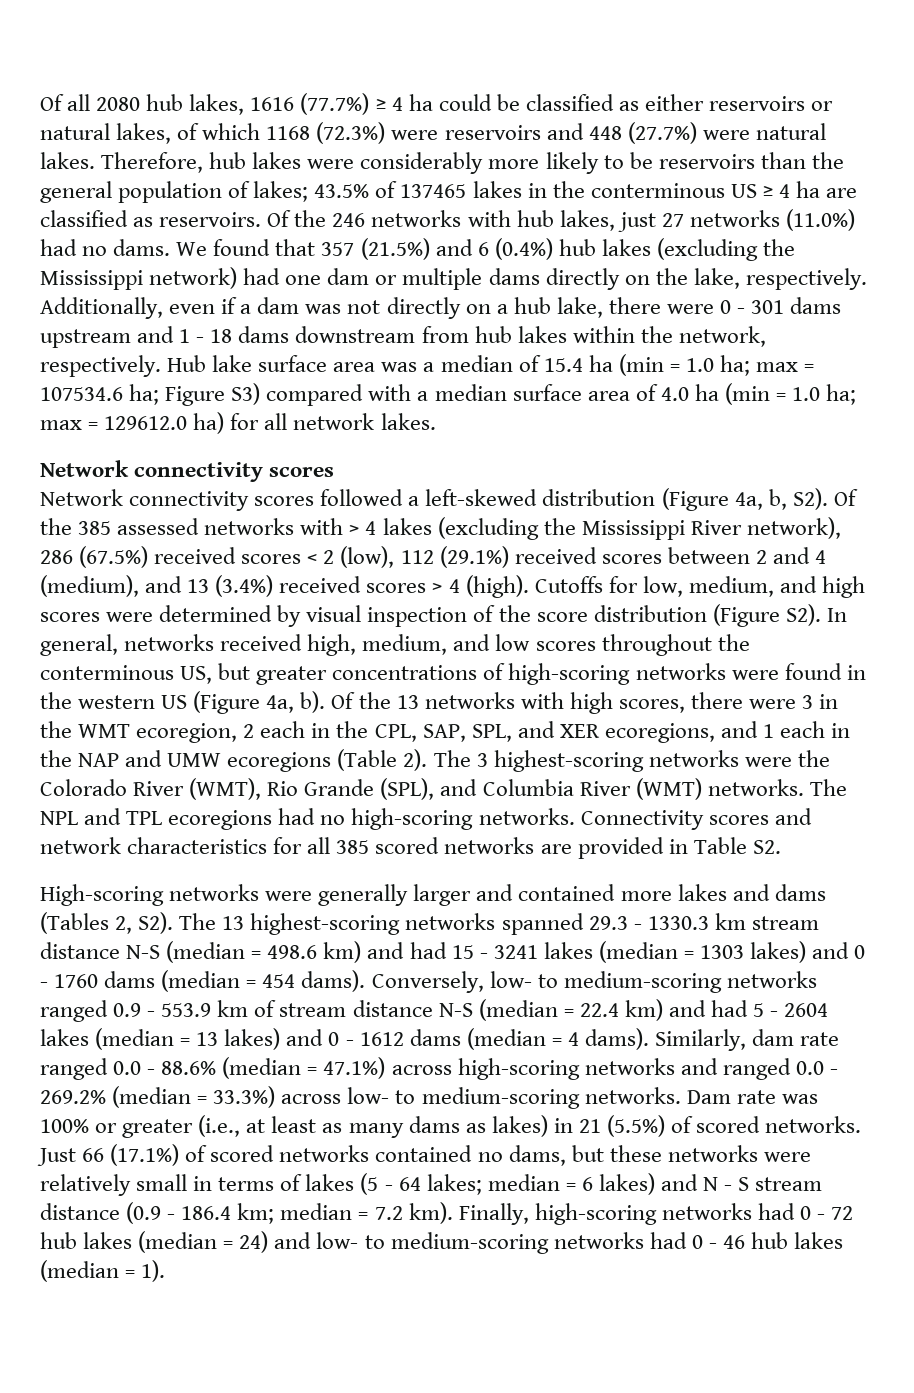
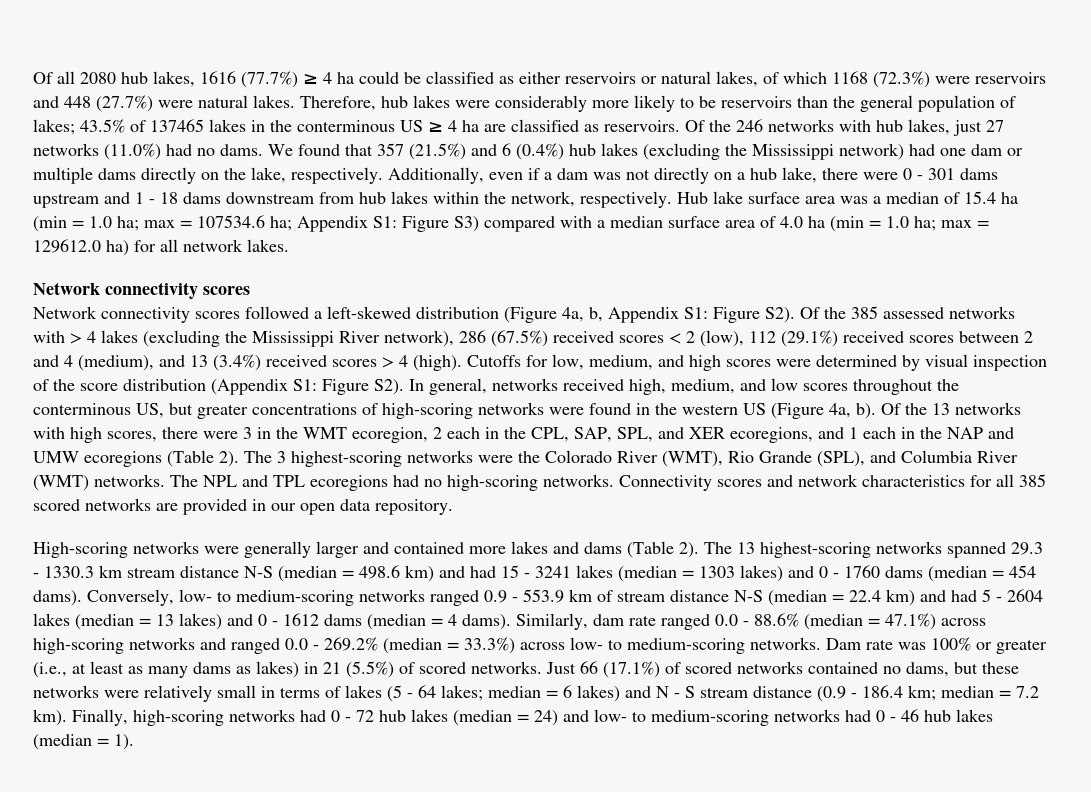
(160, 394) none -> [297,216,397,232] Appendix S1:
(787, 499) none -> [608,307,760,323] Appendix S1: Figure
[712,604,780,627] (Figure -> [211,379,369,395] (Appendix S1: Figure
[693,837,781,854] Table S2. -> [271,499,453,515] our open data repository.
[40,912,174,934] (Tables 2, S2). -> [627,541,699,558] (Table 2).

